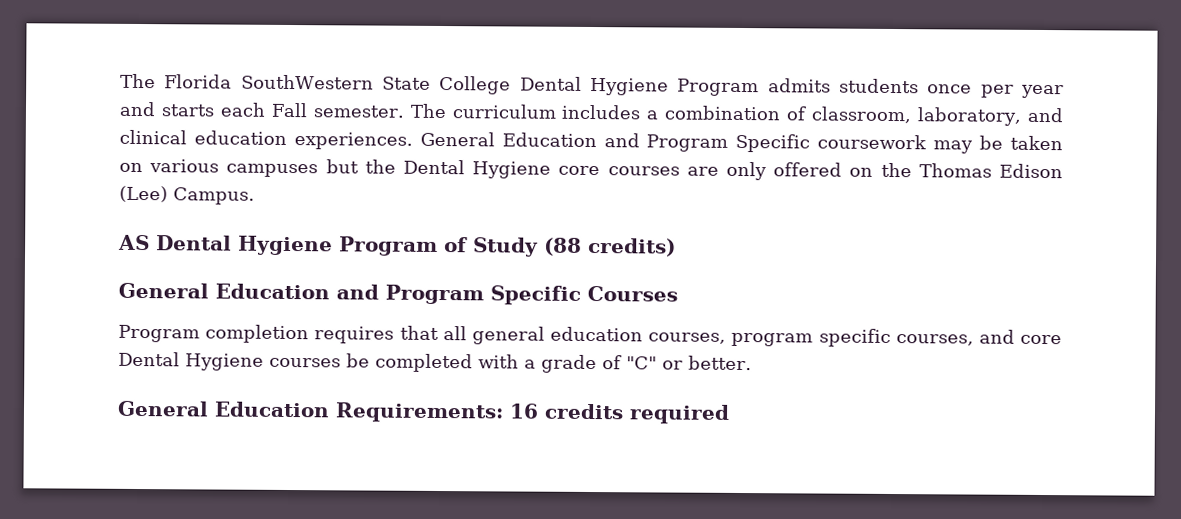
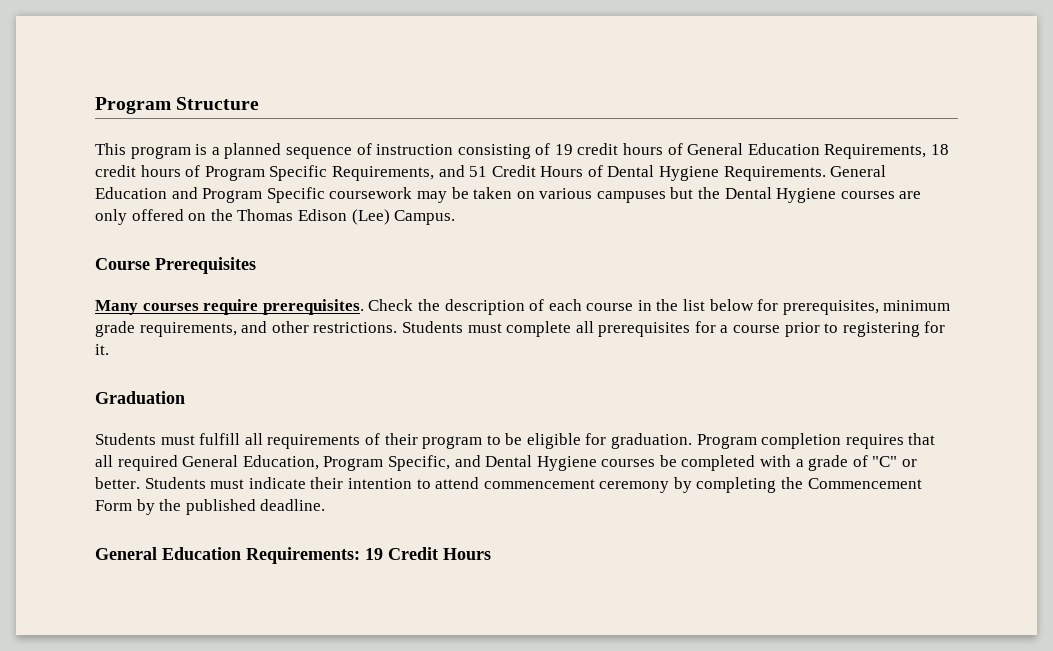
[120,73,1064,99] [119,101,1065,126] [119,129,413,150] The Florida SouthWestern State College Dental Hygiene Program admits students once per year and starts each Fall semester. The curriculum includes a combination of classroom, laboratory, and clinical education experiences. -> [95,97,260,114] [95,143,950,159] [95,165,826,181] Program Structure // This program is a planned sequence of instruction consisting of 19 credit hours of General Education Requirements, 18 credit hours of Program Specific Requirements, and 51 Credit Hours of Dental Hygiene Requirements.
[558,165,601,176] core -> (837, 195) none
[118,234,676,257] [118,282,678,305] AS Dental Hygiene Program of Study (88 credits) // General Education and Program Specific Courses // -> [95,257,256,274] [95,299,951,315] [95,321,946,337] [95,344,109,355] [95,391,185,404] [95,433,693,449] Course Prerequisites // Many courses require prerequisites. Check the description of each course in the list below for prerequisites, minimum grade requirements, and other restrictions. Students must complete all prerequisites for a course prior to registering for it. // Graduation // Students must fulfill all requirements of their program to be eligible for graduation.
[471,326,1062,347] general education courses, program specific courses, and core -> [117,455,481,471] required General Education, Program Specific, and
(752, 363) none -> [144,477,922,493] [95,499,326,515] Students must indicate their intention to attend commencement ceremony by completing the Commencement Form by the published deadline.
[509,403,730,424] 16 credits required -> [365,547,491,560] 19 Credit Hours

